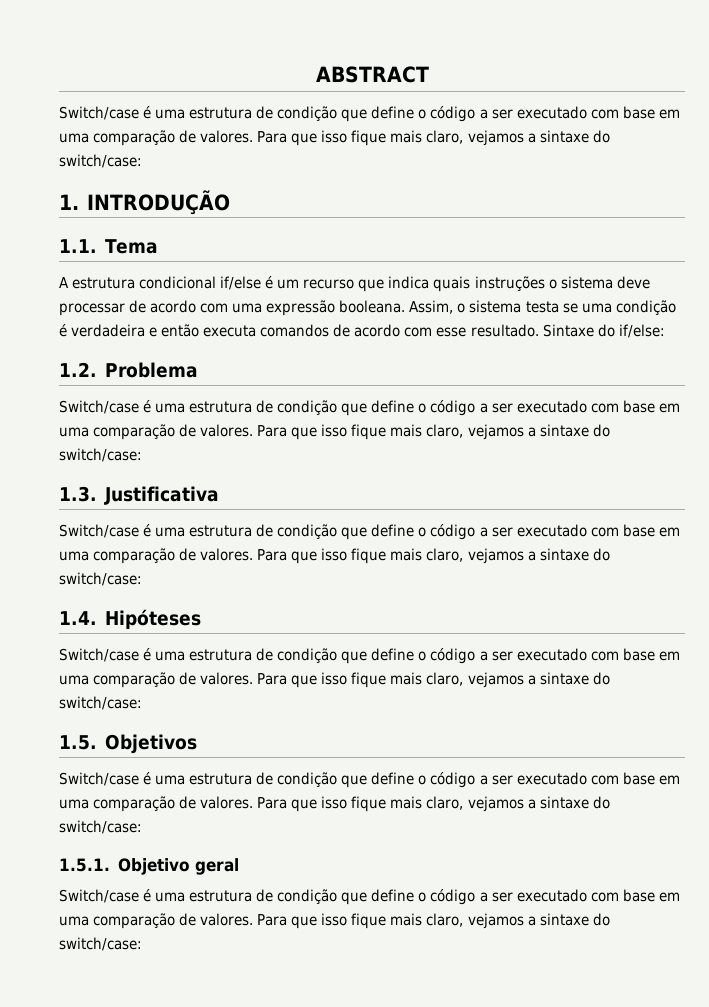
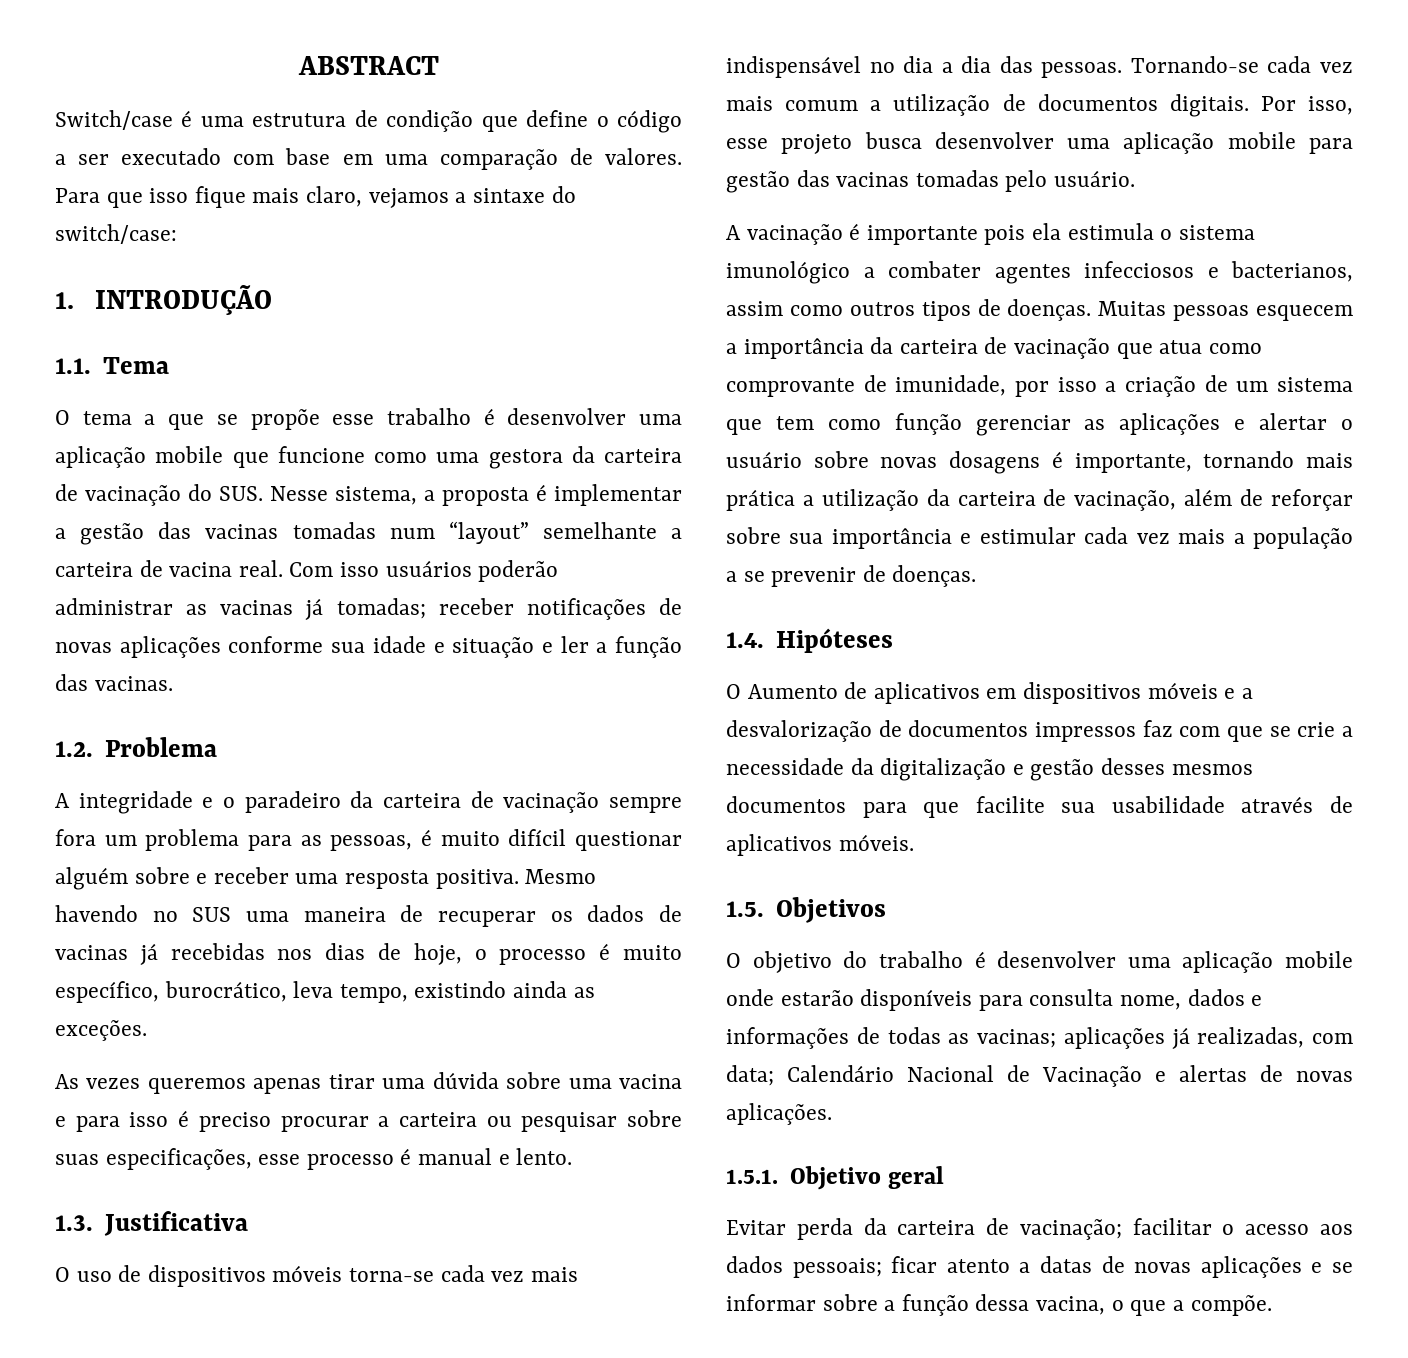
[59,276,650,292] [59,300,676,316] [59,324,665,338] [59,362,198,378] [59,400,680,416] [59,424,610,440] [59,448,142,462] [59,486,219,505] [59,524,680,540] [59,548,610,564] [59,572,142,586] [59,609,201,629] [59,648,680,664] [59,672,610,688] [59,696,142,710] [59,734,197,754] [59,772,680,788] [59,796,610,812] [59,820,142,834] [59,858,239,875] [59,889,680,905] [59,913,610,929] [59,937,142,951] A estrutura condicional if/else é um recurso que indica quais instruções o sistema deve processar de acordo com uma expressão booleana. Assim, o sistema testa se uma condição é verdadeira e então executa comandos de acordo com esse resultado. Sintaxe do if/else: // 1.2. Problema // Switch/case é uma estrutura de condição que define o código a ser executado com base em uma comparação de valores. Para que isso fique mais claro, vejamos a sintaxe do switch/case: // 1.3. Justificativa // Switch/case é uma estrutura de condição que define o código a ser executado com base em uma comparação de valores. Para que isso fique mais claro, vejamos a sintaxe do switch/case: // 1.4. Hipóteses // Switch/case é uma estrutura de condição que define o código a ser executado com base em uma comparação de valores. Para que isso fique mais claro, vejamos a sintaxe do switch/case: // 1.5. Objetivos // Switch/case é uma estrutura de condição que define o código a ser executado com base em uma comparação de valores. Para que isso fique mais claro, vejamos a sintaxe do switch/case: // 1.5.1. Objetivo geral // Switch/case é uma estrutura de condição que define o código a ser executado com base em uma comparação de valores. Para que isso fique mais claro, vejamos a sintaxe do switch/case: -> [55,408,682,430] [55,446,682,469] [55,484,682,506] [55,521,682,545] [55,560,559,582] [55,598,682,620] [55,636,682,658] [55,674,173,691] [55,737,218,757] [55,791,683,814] [55,829,683,851] [55,867,597,890] [55,905,682,927] [55,943,682,965] [55,981,595,1003] [55,1020,147,1041] [55,1072,683,1094] [55,1110,682,1132] [55,1148,573,1170] [55,1211,249,1236] [55,1265,578,1287] [726,56,1353,78] [726,94,1353,117] [726,132,1353,154] [726,170,1136,193] [726,223,1255,245] [726,261,1353,284] [726,299,1353,321] [726,337,1262,359] [726,375,1353,397] [726,413,1353,436] [726,451,1353,474] [726,489,1353,511] [726,527,1353,549] [726,565,977,587] [726,628,894,653] [726,682,1253,704] [726,720,1353,742] [726,758,1253,781] [726,796,1353,818] [726,834,914,856] [726,897,887,923] [726,951,1353,973] [726,989,1263,1011] [726,1027,1353,1049] [726,1065,1353,1087] [726,1103,832,1125] [726,1166,945,1190] [726,1218,1353,1240] [726,1256,1353,1278] [726,1294,1272,1316] O tema a que se propõe esse trabalho é desenvolver uma aplicação mobile que funcione como uma gestora da carteira de vacinação do SUS. Nesse sistema, a proposta é implementar a gestão das vacinas tomadas num “layout” semelhante a carteira de vacina real. Com isso usuários poderão administrar as vacinas já tomadas; receber notificações de novas aplicações conforme sua idade e situação e ler a função das vacinas. // 1.2. Problema // A integridade e o paradeiro da carteira de vacinação sempre fora um problema para as pessoas, é muito difícil questionar alguém sobre e receber uma resposta positiva. Mesmo havendo no SUS uma maneira de recuperar os dados de vacinas já recebidas nos dias de hoje, o processo é muito específico, burocrático, leva tempo, existindo ainda as exceções. // As vezes queremos apenas tirar uma dúvida sobre uma vacina e para isso é preciso procurar a carteira ou pesquisar sobre suas especificações, esse processo é manual e lento. // 1.3. Justificativa // O uso de dispositivos móveis torna-se cada vez mais indispensável no dia a dia das pessoas. Tornando-se cada vez mais comum a utilização de documentos digitais. Por isso, esse projeto busca desenvolver uma aplicação mobile para gestão das vacinas tomadas pelo usuário. // A vacinação é importante pois ela estimula o sistema imunológico a combater agentes infecciosos e bacterianos, assim como outros tipos de doenças. Muitas pessoas esquecem a importância da carteira de vacinação que atua como comprovante de imunidade, por isso a criação de um sistema que tem como função gerenciar as aplicações e alertar o usuário sobre novas dosagens é importante, tornando mais prática a utilização da carteira de vacinação, além de reforçar sobre sua importância e estimular cada vez mais a população a se prevenir de doenças. // 1.4. Hipóteses // O Aumento de aplicativos em dispositivos móveis e a desvalorização de documentos impressos faz com que se crie a necessidade da digitalização e gestão desses mesmos documentos para que facilite sua usabilidade através de aplicativos móveis. // 1.5. Objetivos // O objetivo do trabalho é desenvolver uma aplicação mobile onde estarão disponíveis para consulta nome, dados e informações de todas as vacinas; aplicações já realizadas, com data; Calendário Nacional de Vacinação e alertas de novas aplicações. // 1.5.1. Objetivo geral // Evitar perda da carteira de vacinação; facilitar o acesso aos dados pessoais; ficar atento a datas de novas aplicações e se informar sobre a função dessa vacina, o que a compõe.

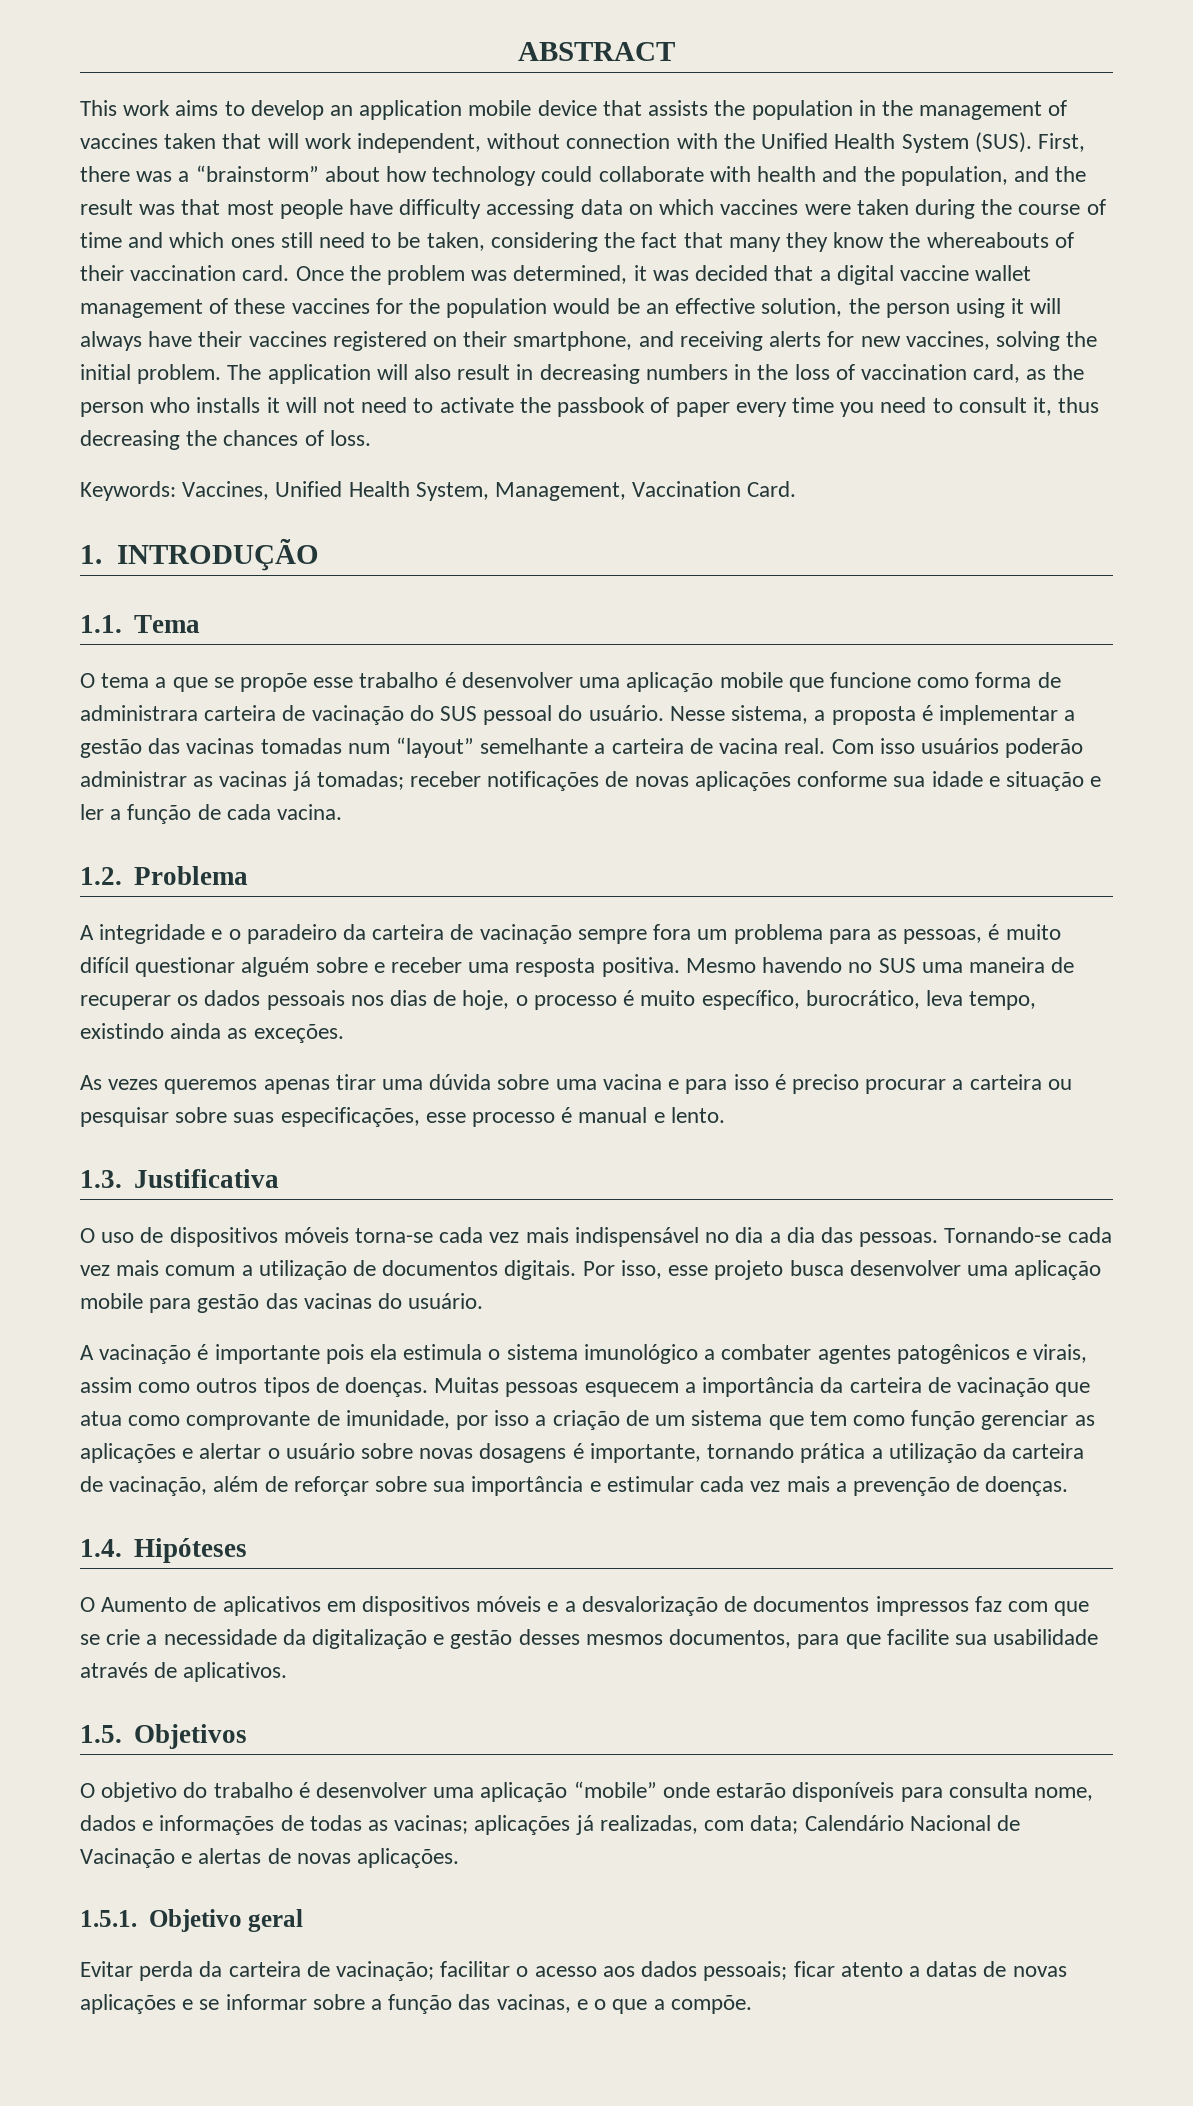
[55,110,683,133] [55,148,682,170] [55,186,576,208] [55,224,177,244] Switch/case é uma estrutura de condição que define o código a ser executado com base em uma comparação de valores. Para que isso fique mais claro, vejamos a sintaxe do switch/case: -> [80,100,1068,120] [80,132,1085,153] [80,165,1087,186] [80,199,1106,219] [80,232,1074,252] [80,265,1032,285] [80,298,1062,318] [80,331,1098,351] [80,364,1084,384] [80,397,1100,417] [80,430,371,450] [80,481,797,501] This work aims to develop an application mobile device that assists the population in the management of vaccines taken that will work independent, without connection with the Unified Health System (SUS). First, there was a “brainstorm” about how technology could collaborate with health and the population, and the result was that most people have difficulty accessing data on which vaccines were taken during the course of time and which ones still need to be taken, considering the fact that many they know the whereabouts of their vaccination card. Once the problem was determined, it was decided that a digital vaccine wallet management of these vaccines for the population would be an effective solution, the person using it will always have their vaccines registered on their smartphone, and receiving alerts for new vaccines, solving the initial problem. The application will also result in decreasing numbers in the loss of vaccination card, as the person who installs it will not need to activate the passbook of paper every time you need to consult it, thus decreasing the chances of loss. // Keywords: Vaccines, Unified Health System, Management, Vaccination Card.
[436,446,595,469] uma gestora da -> [975,672,1061,688] [80,705,198,721] forma de administrara
[219,486,263,501] SUS. -> [440,705,664,725] SUS pessoal do usuário.
[55,674,173,691] das vacinas. -> [197,804,343,820] de cada vacina.
[659,905,682,922] [55,943,265,965] de vacinas já recebidas -> [266,990,345,1010] pessoais
[915,170,1048,192] tomadas pelo -> [378,1293,403,1309] do
[1084,261,1353,282] infecciosos e bacterianos, -> [896,1344,1088,1364] patogênicos e virais,
[1306,453,1353,468] mais -> (795, 1451) none
[1253,527,1353,549] [726,567,857,587] população a se prevenir -> [852,1477,950,1496] prevenção
[726,796,846,813] documentos -> [669,1629,792,1648] documentos,
[726,834,914,856] aplicativos móveis. -> [183,1662,288,1682] aplicativos.
[1285,951,1353,968] mobile -> [573,1781,657,1798] “mobile”
[975,1294,1106,1315] dessa vacina, -> [458,1994,588,2013] das vacinas, e

